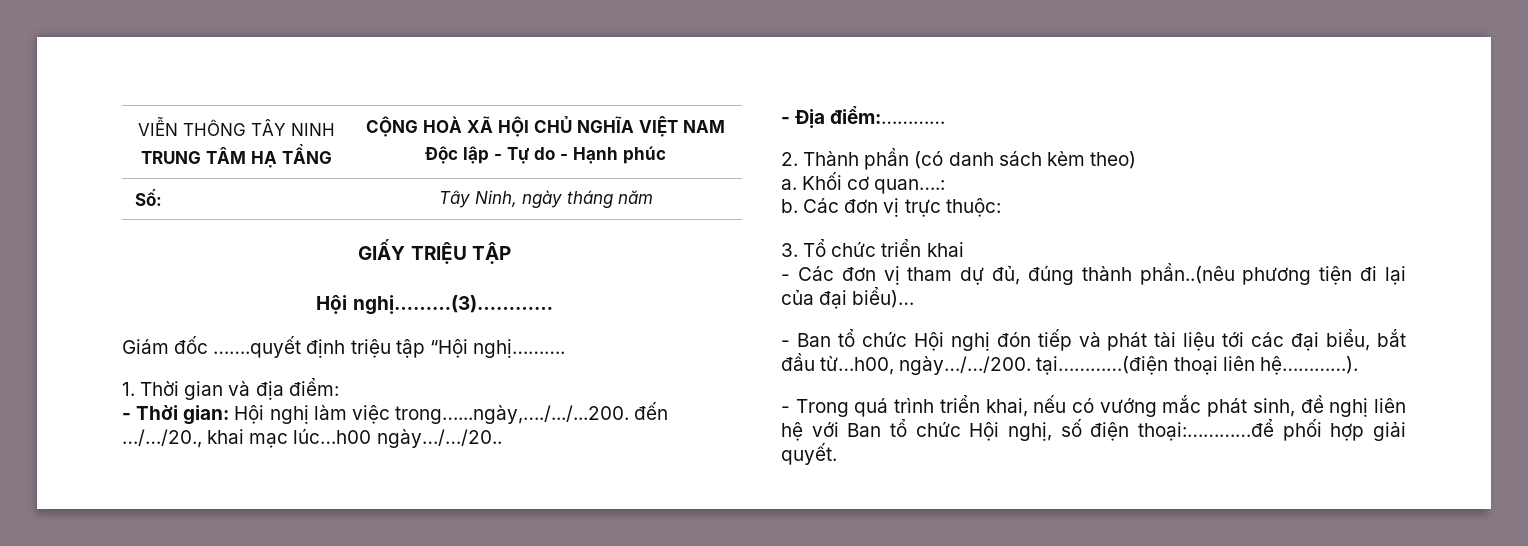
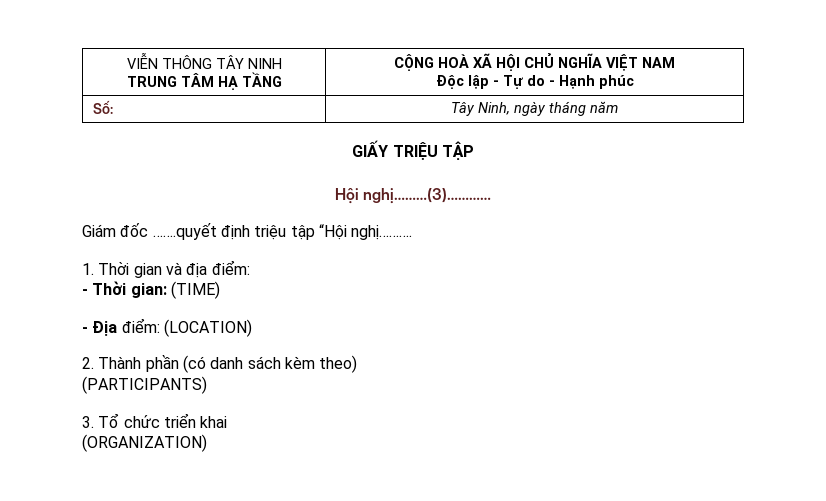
[234,402,669,424] [122,428,502,448] Hội nghị làm việc trong…...ngày,…./.../...200. đến …/…/20., khai mạc lúc…h00 ngày…/…/20.. -> [170,281,220,299] (TIME)
[830,106,946,124] điểm:………… -> [121,318,252,337] điểm: (LOCATION)
[781,172,946,194] [781,198,1001,217] a. Khối cơ quan….: // b. Các đơn vị trực thuộc: -> [82,376,207,394] (PARTICIPANTS)
[781,263,1406,285] [781,287,915,309] [781,329,1406,351] [781,353,1358,375] [781,395,1406,417] [781,419,1406,441] [781,443,837,465] - Các đơn vị tham dự đủ, đúng thành phần..(nêu phương tiện đi lại của đại biểu)… // - Ban tổ chức Hội nghị đón tiếp và phát tài liệu tới các đại biểu, bắt đầu từ…h00, ngày…/…/200. tại…………(điện thoại liên hệ…………). // - Trong quá trình triển khai, nếu có vướng mắc phát sinh, đề nghị liên hệ với Ban tổ chức Hội nghị, số điện thoại:…………để phối hợp giải quyết. -> [82,434,207,452] (ORGANIZATION)

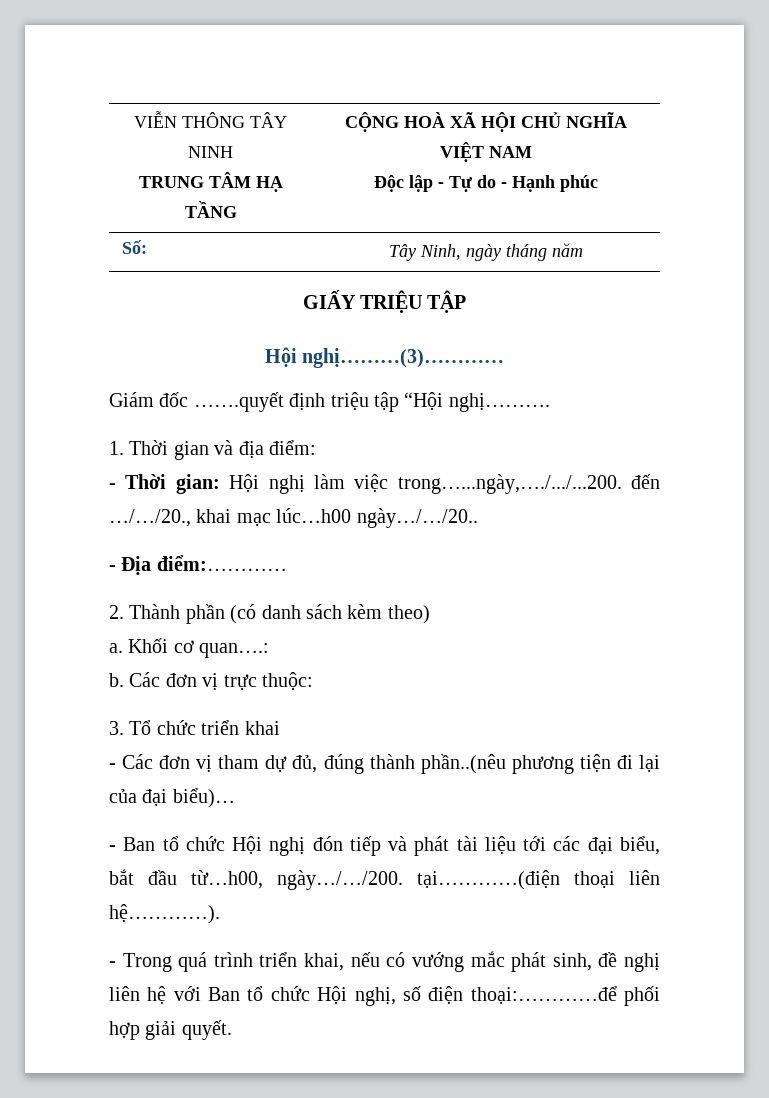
[170,281,220,299] (TIME) -> [229,474,660,494] [109,508,478,528] Hội nghị làm việc trong…...ngày,…./.../...200. đến …/…/20., khai mạc lúc…h00 ngày…/…/20..
[121,318,252,337] điểm: (LOCATION) -> [156,555,287,571] điểm:…………
[82,376,207,394] (PARTICIPANTS) -> [109,638,270,658] [109,672,313,690] a. Khối cơ quan….: // b. Các đơn vị trực thuộc:
[82,434,207,452] (ORGANIZATION) -> [109,754,660,774] [109,788,235,808] [109,836,660,856] [109,869,660,890] [109,904,220,924] [109,951,661,972] [109,986,661,1006] [109,1020,232,1040] - Các đơn vị tham dự đủ, đúng thành phần..(nêu phương tiện đi lại của đại biểu)… // - Ban tổ chức Hội nghị đón tiếp và phát tài liệu tới các đại biểu, bắt đầu từ…h00, ngày…/…/200. tại…………(điện thoại liên hệ…………). // - Trong quá trình triển khai, nếu có vướng mắc phát sinh, đề nghị liên hệ với Ban tổ chức Hội nghị, số điện thoại:…………để phối hợp giải quyết.

